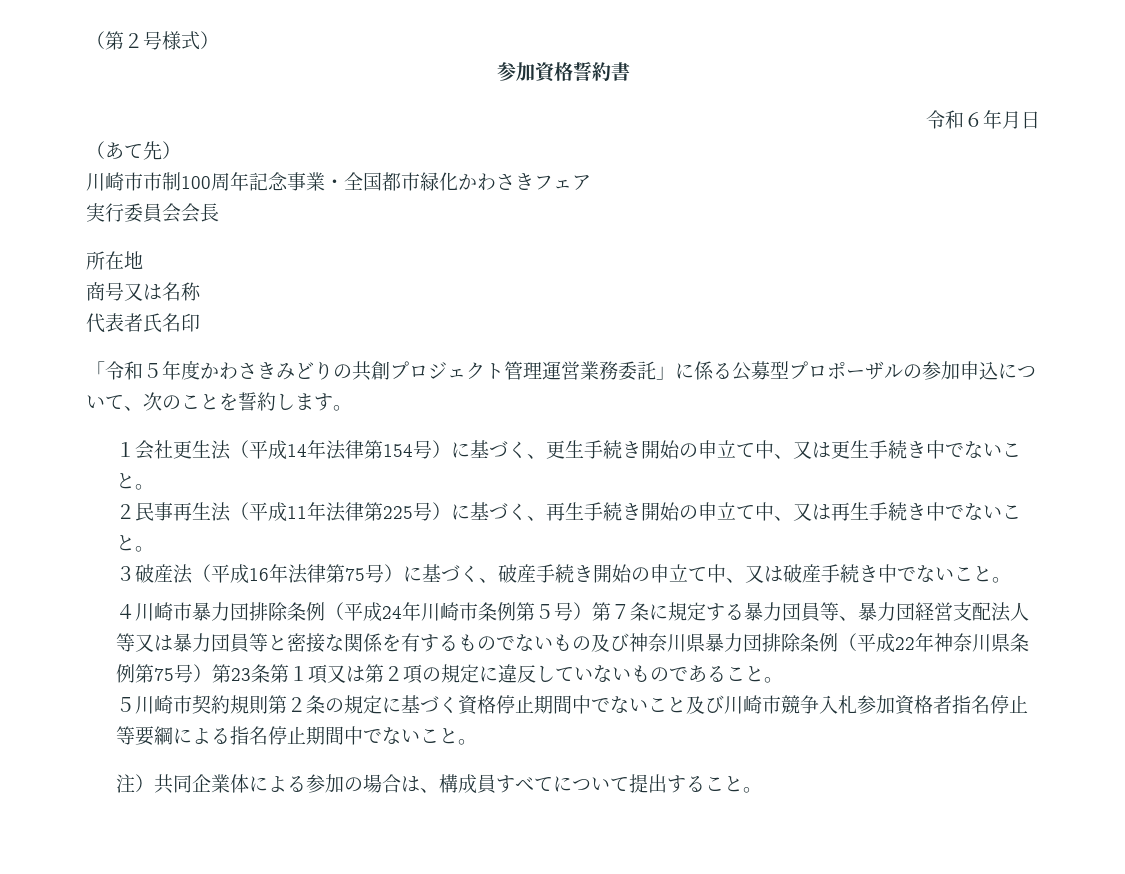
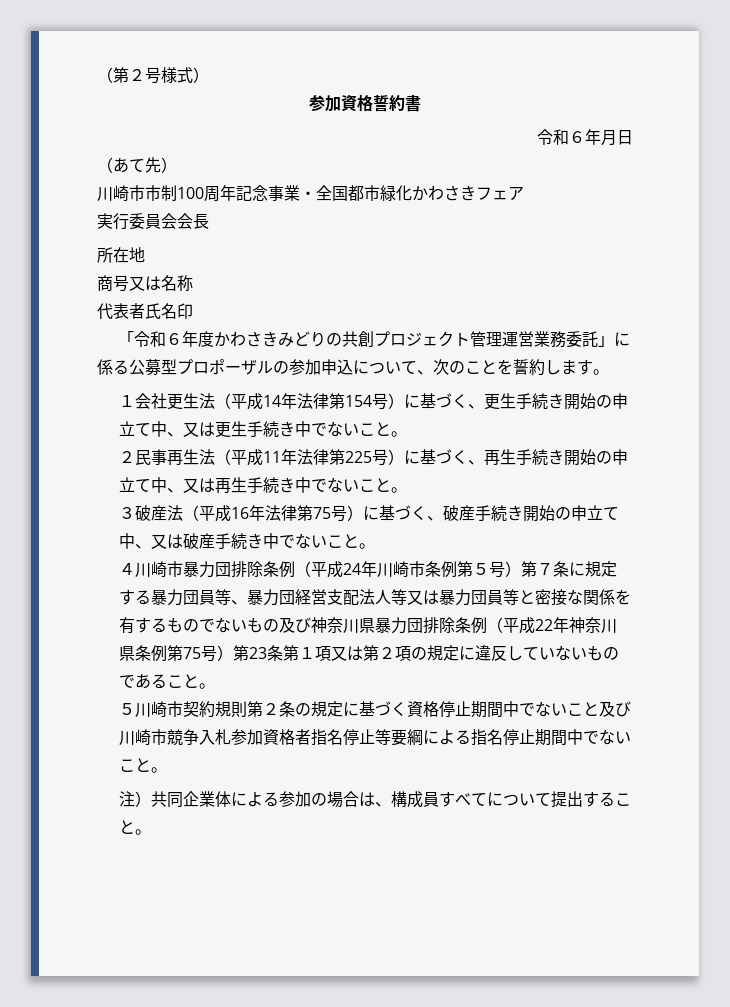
[143,363,162,378] ５ -> [165,333,182,345] ６

